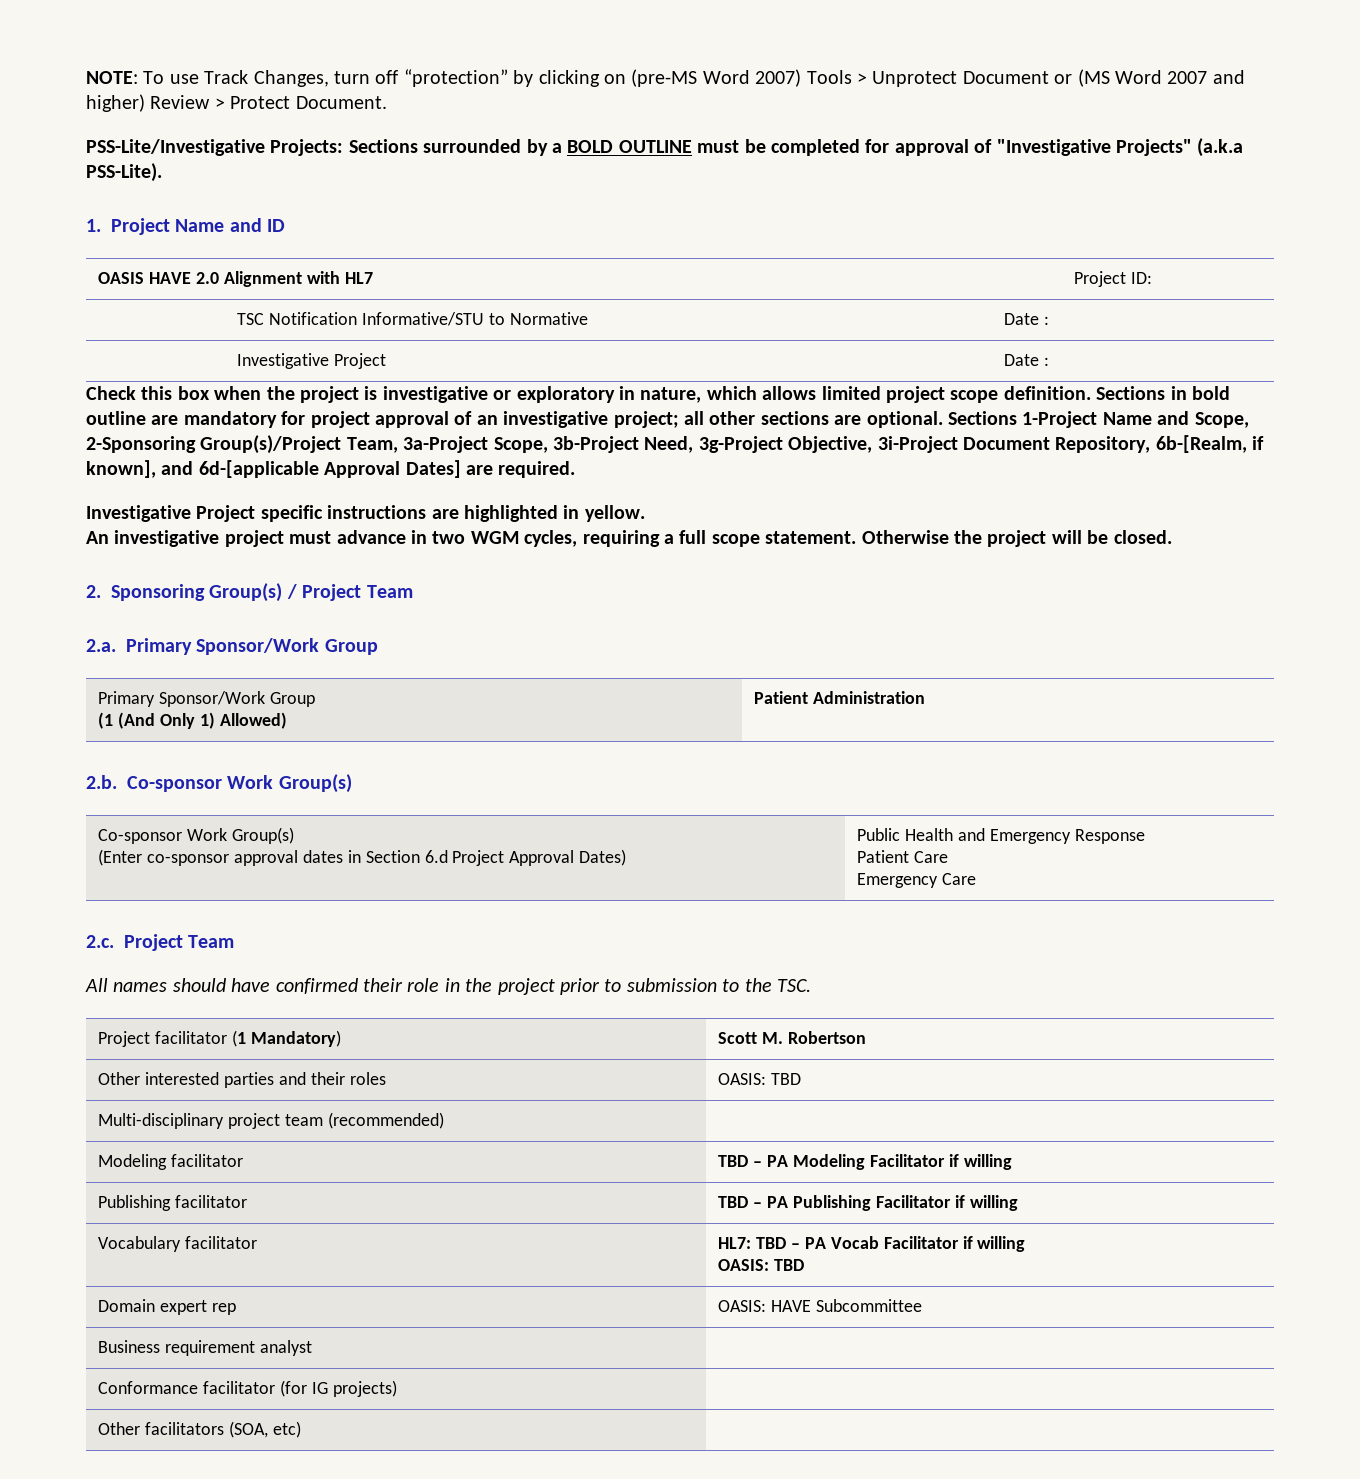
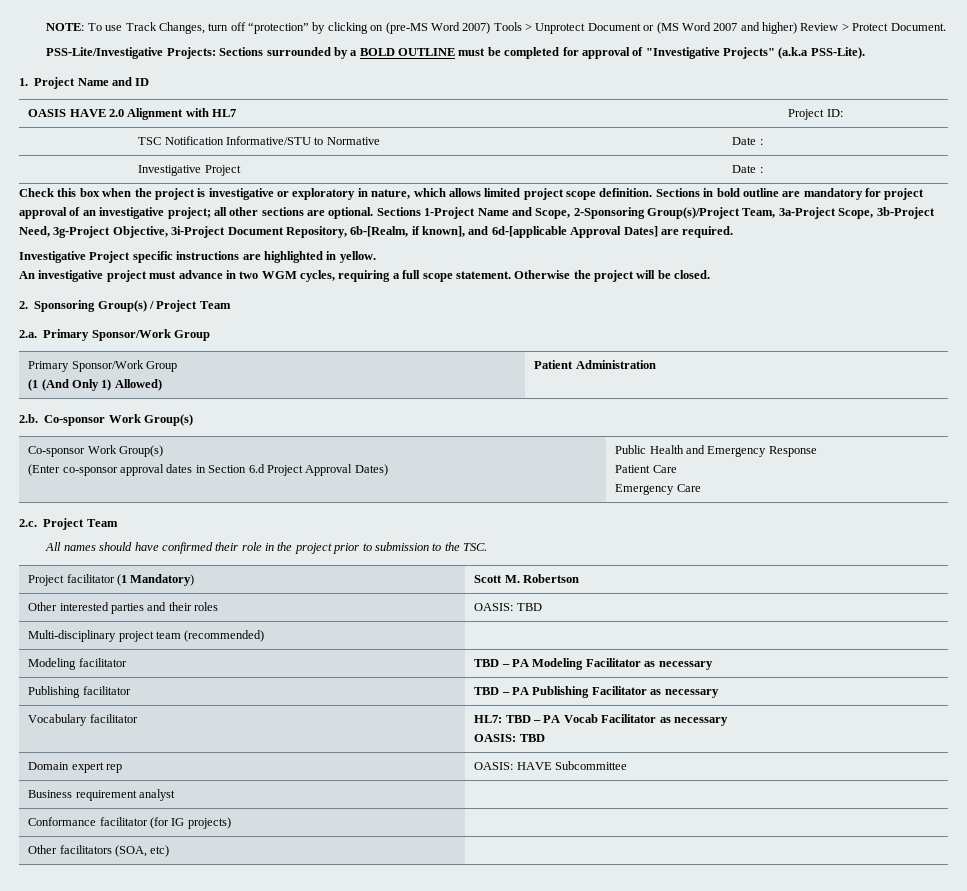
[948,1154,1012,1170] if willing -> [644,661,713,670] as necessary
[954,1195,1018,1211] if willing -> [650,689,719,698] as necessary
[962,1236,1026,1252] if willing -> [659,717,728,726] as necessary

